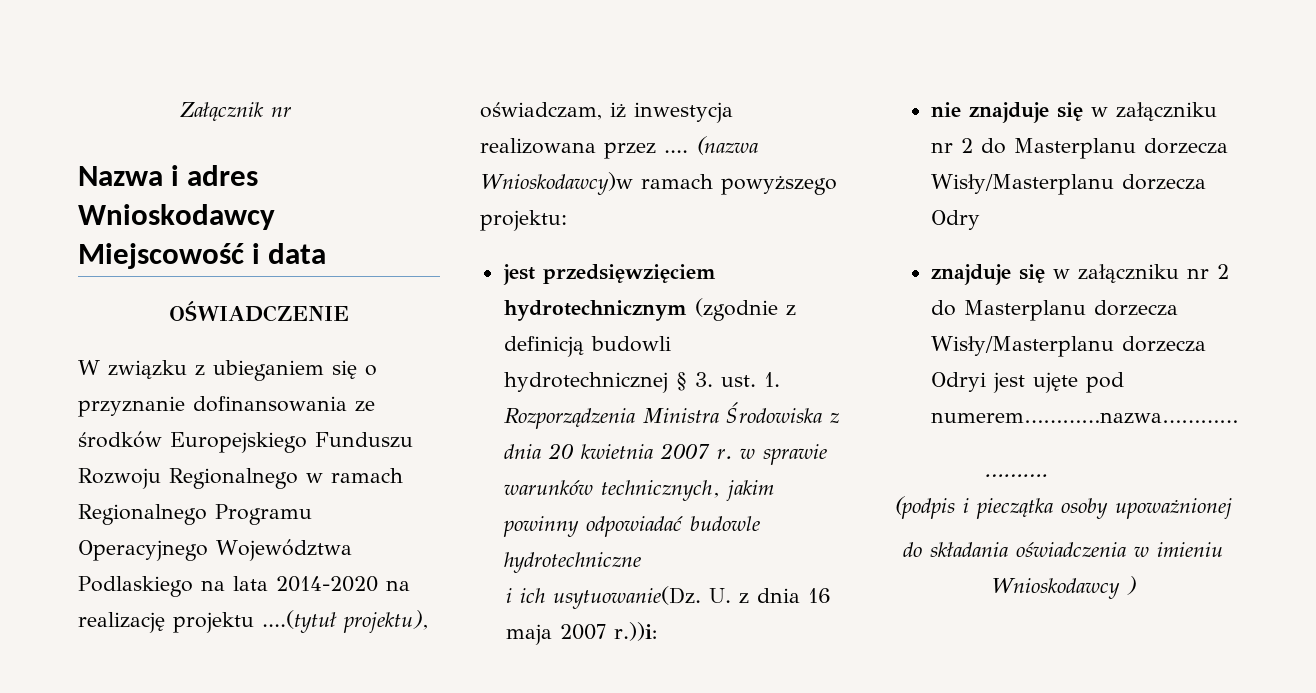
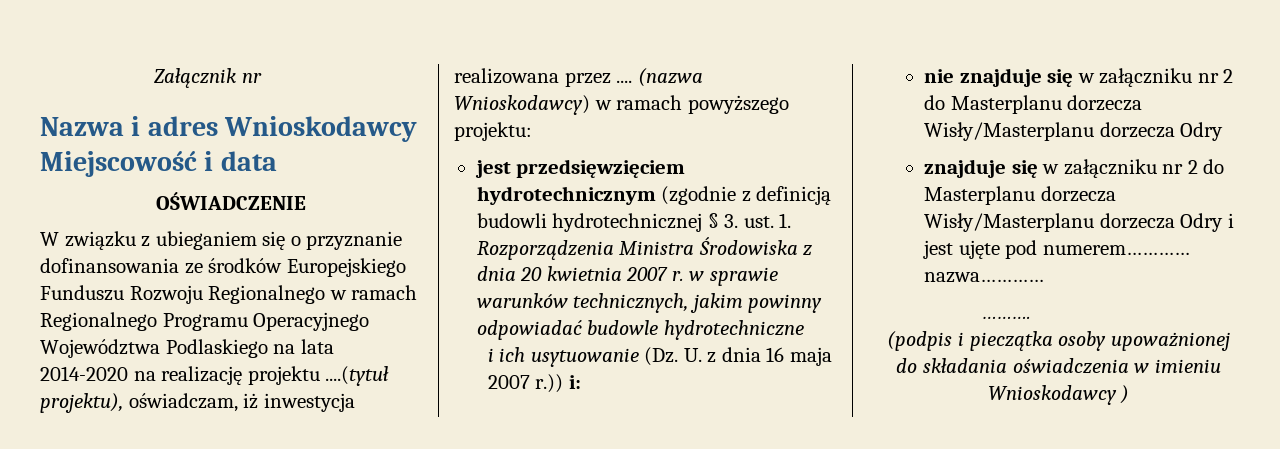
[480,172,633,195] Wnioskodawcy)w -> [454,95,612,115] Wnioskodawcy) w
[552,586,701,609] usytuowanie(Dz. -> [530,347,679,367] usytuowanie (Dz.
[613,622,657,641] r.))i: -> [535,374,581,393] r.)) i:
[931,372,987,392] Odryi -> [1180,213,1234,232] Odry i
[931,412,1239,424] numerem…………nazwa………… -> [1042,245,1190,255] [924,272,1045,283] numerem………… nazwa…………

